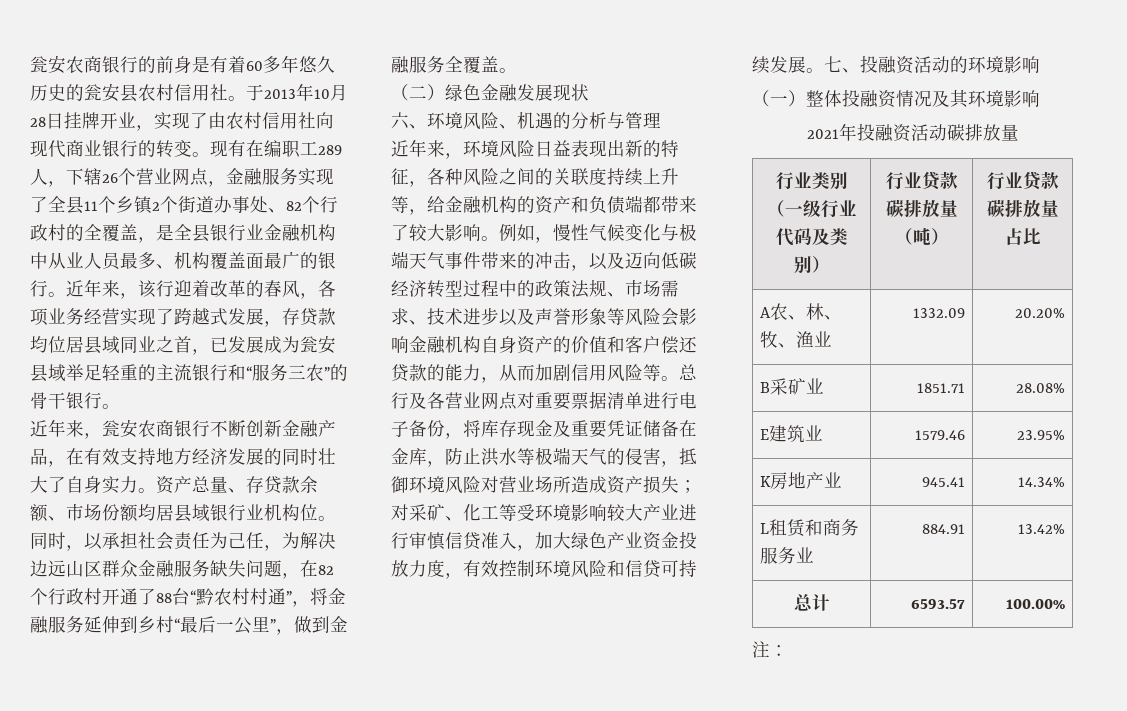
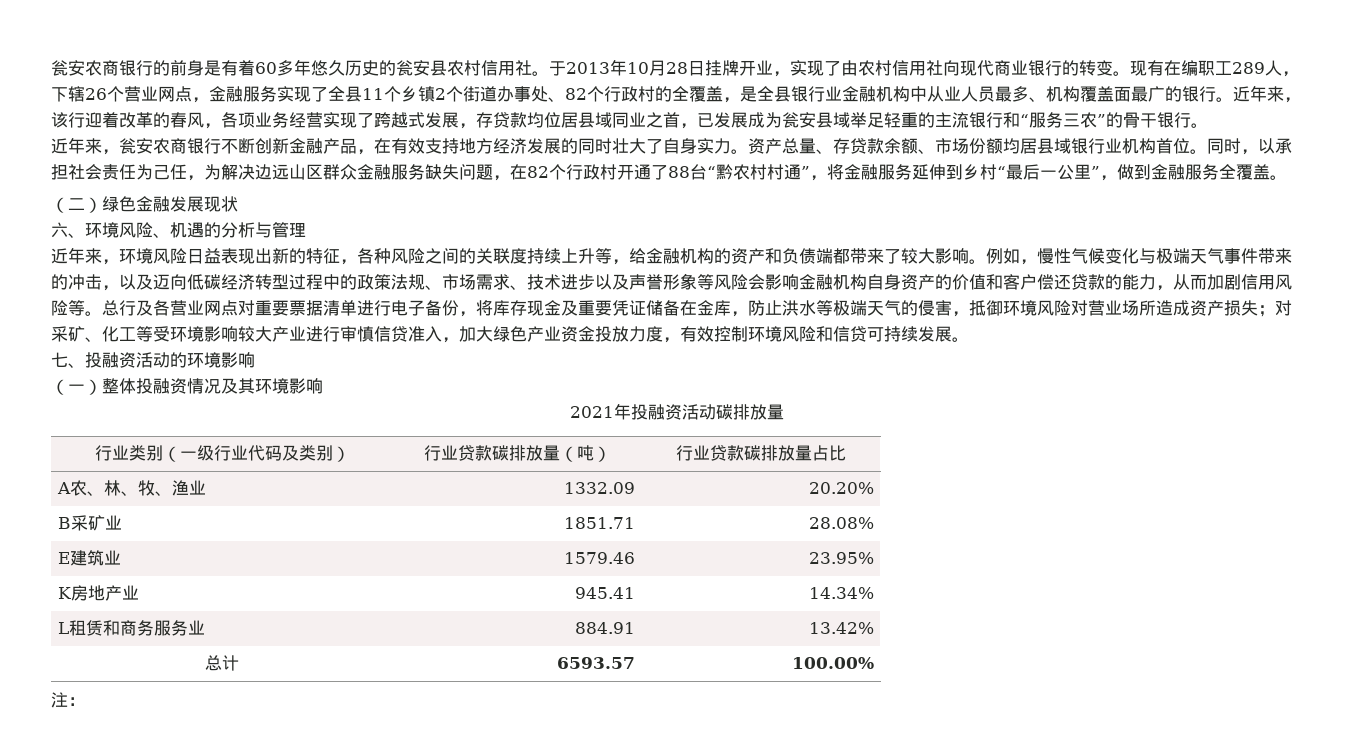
(300, 512) none -> [1156,138,1173,154] 首
(824, 70) none -> (969, 339) //

